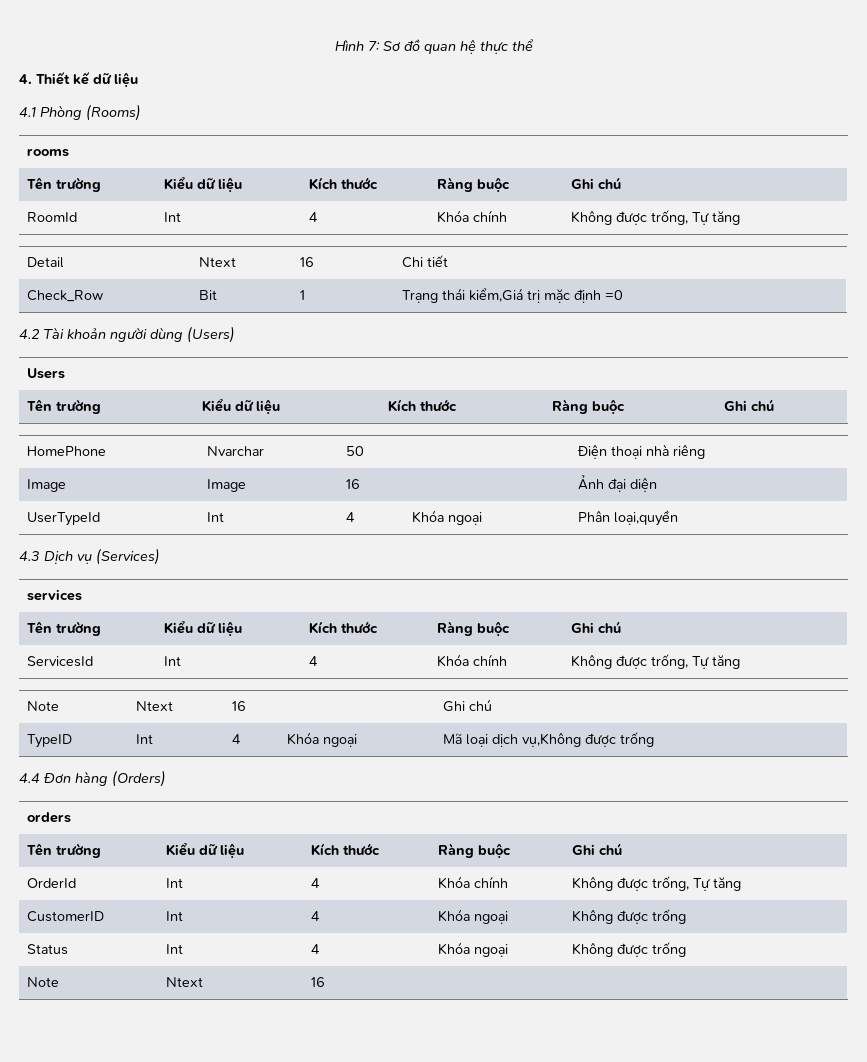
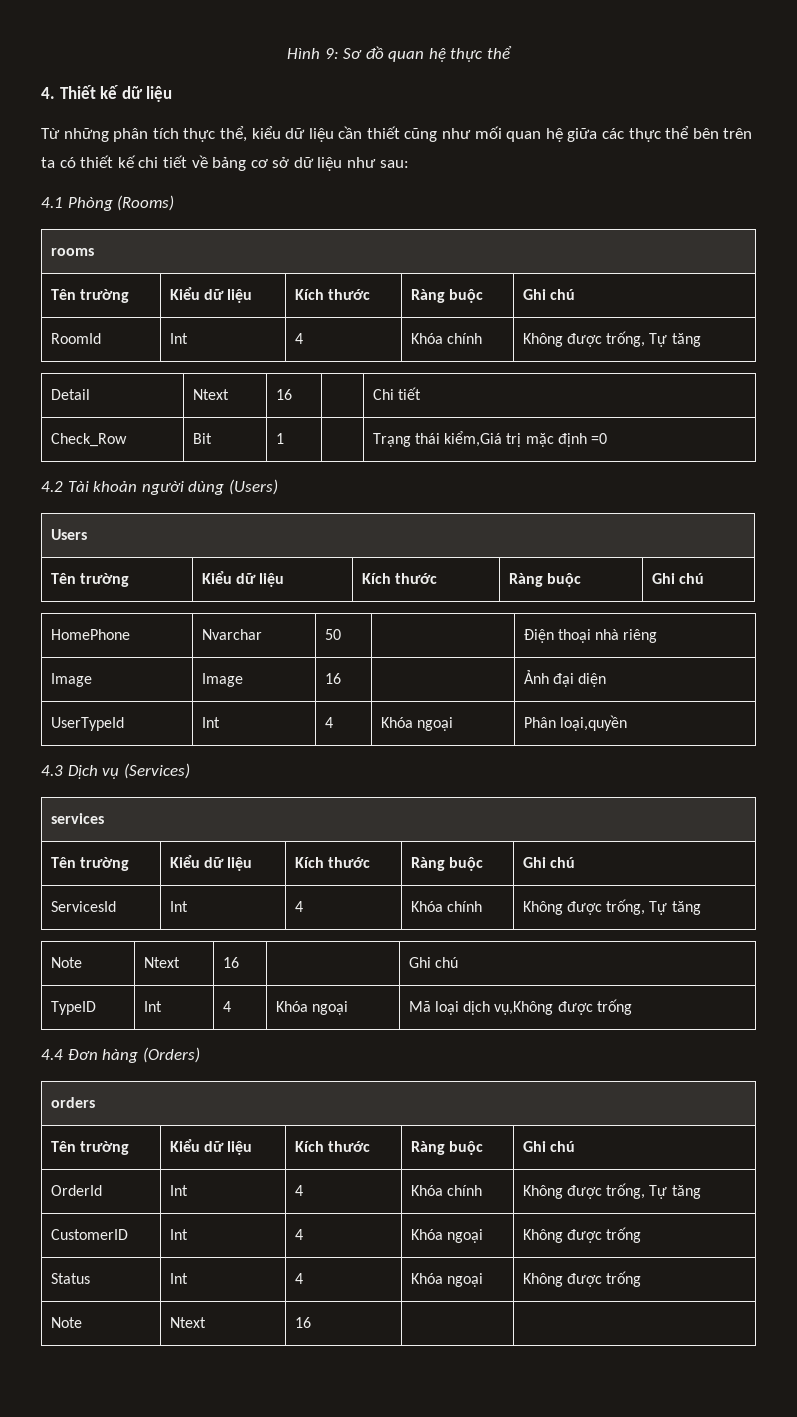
[367,41,380,51] 7: -> [324,48,339,59] 9:
(138, 80) none -> [41,126,753,142] [41,155,409,171] // Từ những phân tích thực thể, kiểu dữ liệu cần thiết cũng như mối quan hệ giữa các thực thể bên trên ta có thiết kế chi tiết về bảng cơ sở dữ liệu như sau:

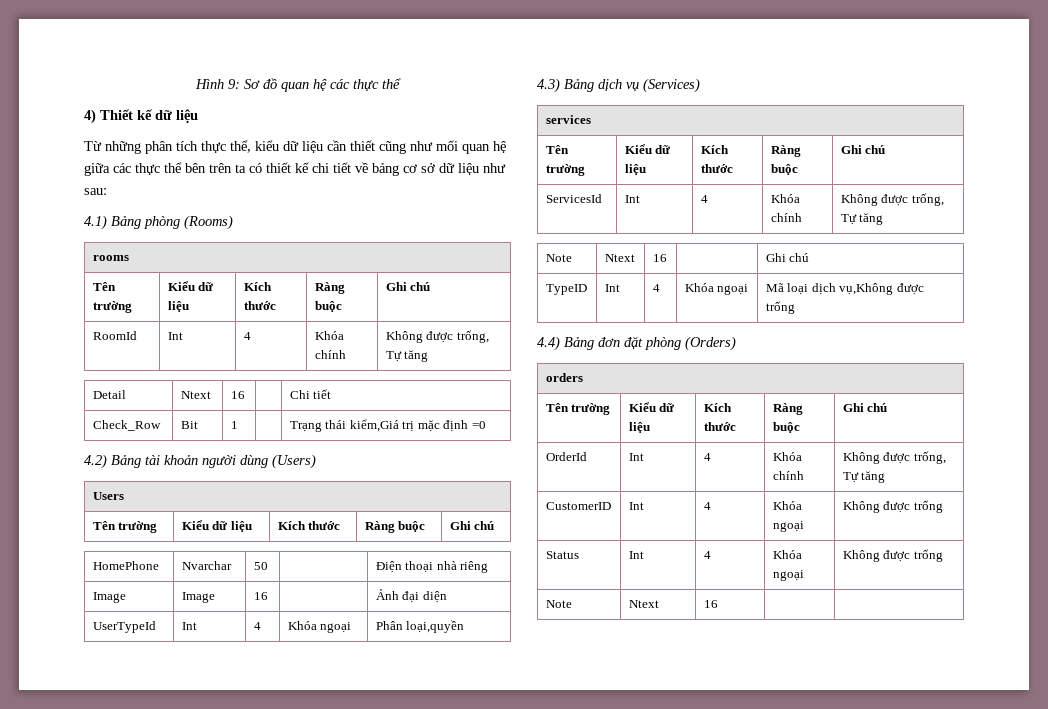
(446, 55) none -> [330,79,350,89] các
[41,87,55,99] 4. -> [84,109,96,124] 4)
[41,197,113,211] 4.1 Phòng -> [84,215,180,230] 4.1) Bảng phòng
[41,481,89,492] 4.2 Tài -> [84,454,160,469] 4.2) Bảng tài
[41,765,98,779] 4.3 Dịch -> [537,78,622,93] 4.3) Bảng dịch
[41,1049,139,1063] 4.4 Đơn hàng -> [537,336,681,351] 4.4) Bảng đơn đặt phòng

